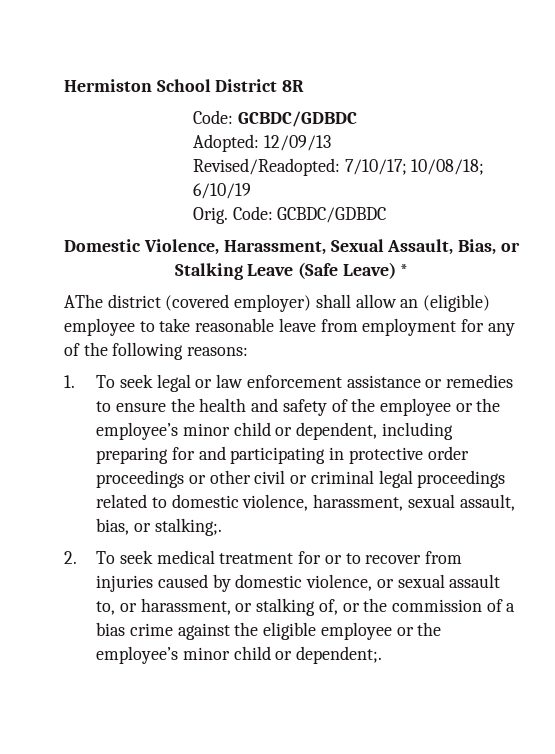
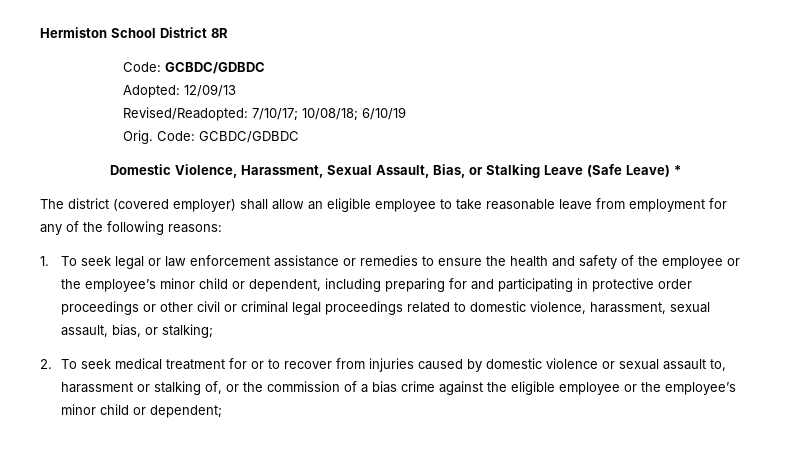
[64,294,103,308] AThe -> [40,199,64,209] The
[423,294,491,312] (eligible) -> [327,198,371,212] eligible
[154,518,222,536] stalking;. -> [161,324,213,338] stalking;
[306,574,373,591] violence, -> [545,358,598,369] violence
[119,598,231,615] or harassment, -> [60,382,133,393] harassment
[296,646,383,664] dependent;. -> [149,405,222,418] dependent;

